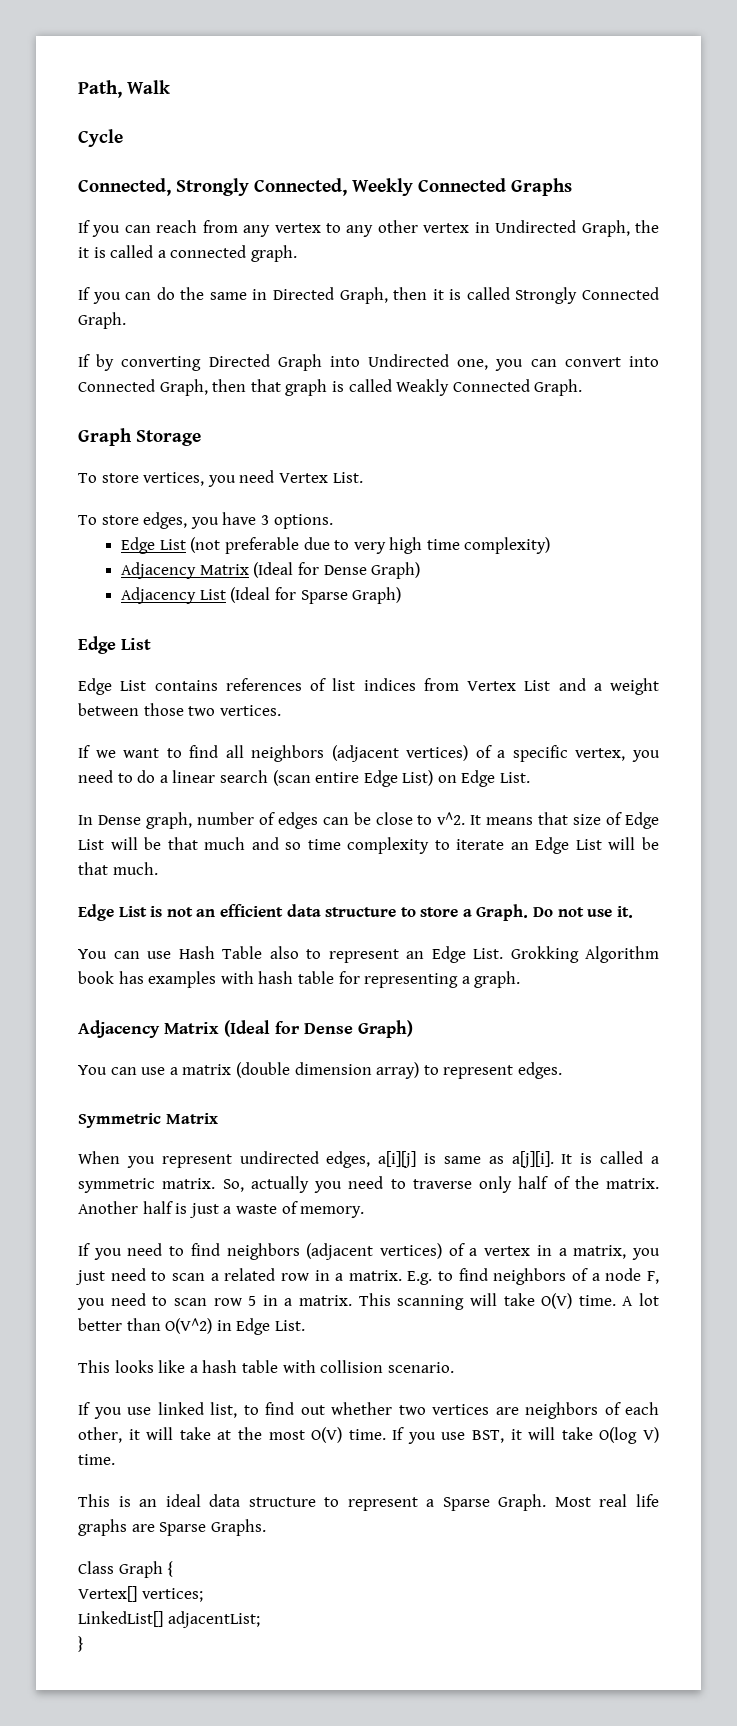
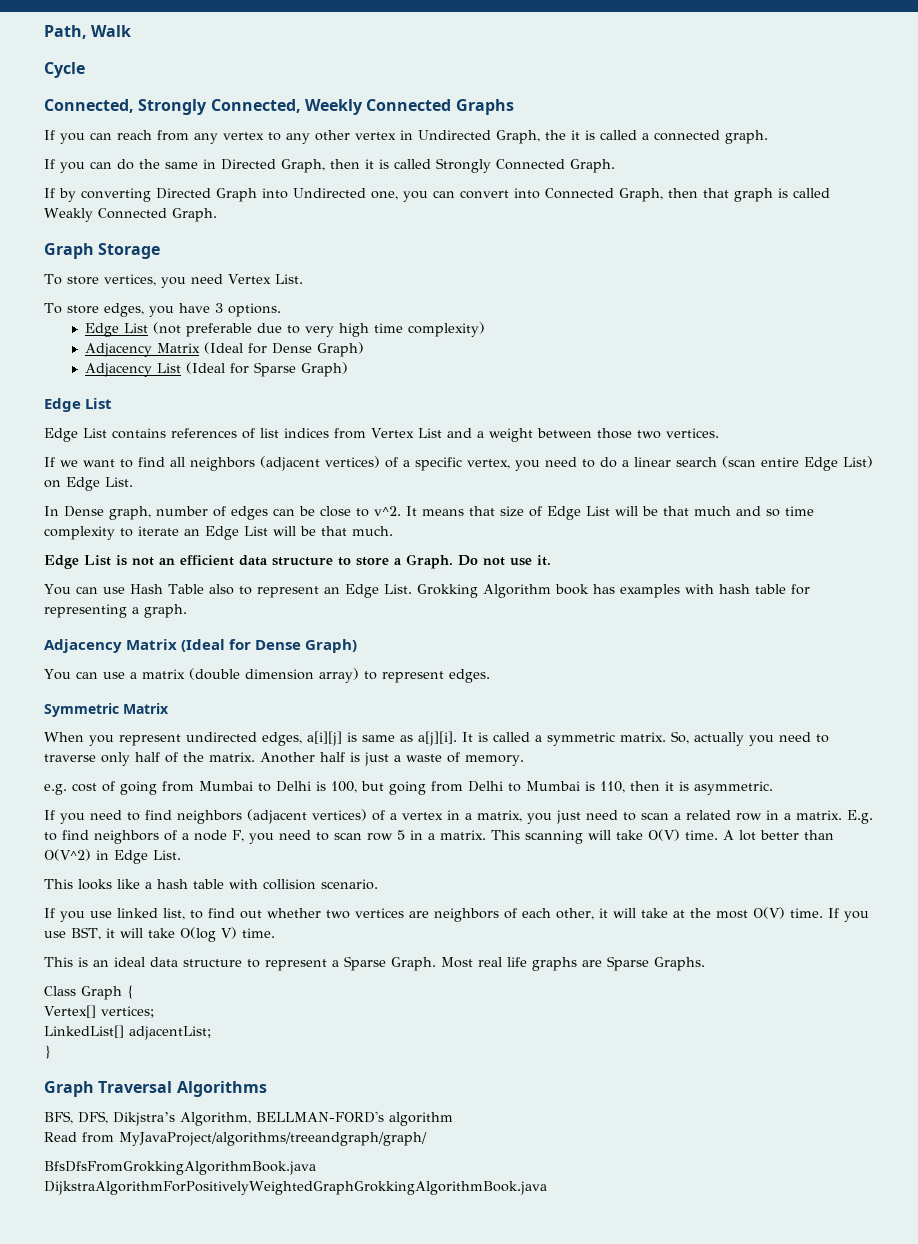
(365, 1212) none -> [44,781,773,795] // e.g. cost of going from Mumbai to Delhi is 100, but going from Delhi to Mumbai is 110, then it is asymmetric.
(84, 1644) none -> [44,1081,267,1097] [44,1111,453,1126] [44,1132,427,1146] [44,1161,316,1175] [44,1181,547,1195] // Graph Traversal Algorithms // BFS, DFS, Dikjstra’s Algorithm, BELLMAN-FORD's algorithm // Read from MyJavaProject/algorithms/treeandgraph/graph/ // BfsDfsFromGrokkingAlgorithmBook.java // DijkstraAlgorithmForPositivelyWeightedGraphGrokkingAlgorithmBook.java

